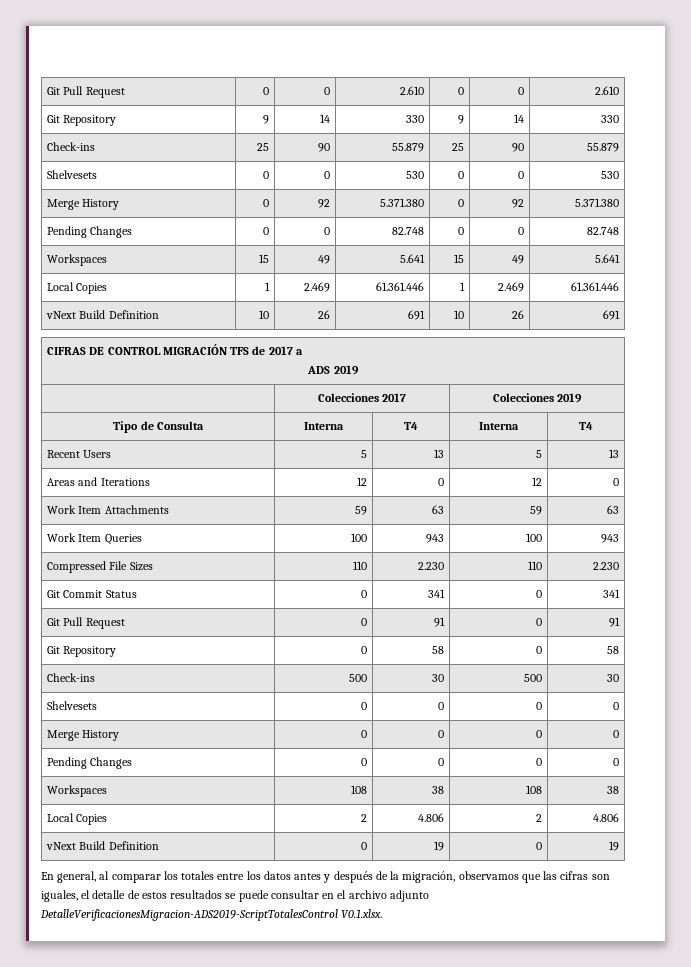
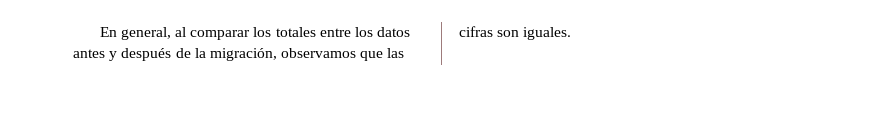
[47,86,125,98] [262,87,269,95] [323,87,330,95] [399,86,424,95] [457,87,464,95] [517,87,524,95] [594,86,619,95] [47,115,117,126] [262,115,269,124] [319,114,330,123] [405,115,424,123] [457,115,464,124] [513,114,524,123] [600,115,619,123] [47,142,96,151] [256,143,269,151] [317,143,330,152] [391,143,424,152] [451,143,464,151] [511,143,524,152] [586,143,619,152] [47,170,98,179] [262,171,269,179] [323,171,330,179] [405,171,424,179] [457,171,464,179] [517,171,524,179] [600,171,619,179] [47,199,120,210] [262,199,269,207] [317,199,330,208] [379,198,424,207] [457,199,464,207] [511,199,524,208] [574,198,619,207] [47,226,133,238] [262,227,269,235] [323,227,330,235] [391,227,424,235] [457,227,464,235] [517,227,524,235] [586,227,619,235] [47,254,108,266] [258,254,269,263] [317,255,330,264] [399,254,425,263] [453,254,464,263] [511,255,524,264] [594,254,620,263] [47,282,108,294] [264,282,270,291] [303,282,330,292] [375,282,424,291] [459,282,465,291] [497,282,524,292] [570,282,619,291] [46,310,159,319] [258,310,269,319] [317,310,330,319] [407,310,425,320] [453,310,464,319] [511,310,524,319] [602,310,620,320] [47,344,303,355] [307,365,359,375] [317,393,407,402] [492,393,583,403] [113,421,204,433] [304,422,344,430] [404,422,418,430] [479,422,519,430] [579,422,593,430] [47,450,112,458] [360,450,367,458] [433,449,444,458] [535,450,542,458] [608,449,619,458] [47,477,150,486] [356,477,367,486] [437,478,444,486] [531,477,542,486] [612,478,619,486] [47,505,169,514] [354,506,367,515] [431,505,444,514] [529,506,542,515] [606,505,619,514] [47,533,142,545] [350,533,367,542] [425,534,444,543] [525,533,542,542] [600,534,619,543] [47,561,153,573] [352,561,367,570] [417,562,444,570] [527,561,542,570] [592,562,619,570] [47,590,137,598] [360,590,367,598] [427,589,445,598] [535,590,542,598] [602,589,620,598] [47,617,125,629] [360,618,367,626] [433,617,445,627] [535,618,542,626] [608,617,620,627] [47,646,117,657] [360,646,367,654] [431,646,444,654] [535,646,542,654] [606,646,619,654] [47,673,96,682] [348,674,367,682] [431,674,444,682] [523,674,542,682] [606,674,619,682] [47,701,98,710] [360,702,367,710] [437,702,444,710] [535,702,542,710] [612,702,619,710] [47,730,120,741] [360,730,367,738] [437,730,444,738] [535,730,542,738] [612,730,619,738] [47,757,133,769] [360,758,367,766] [437,758,444,766] [535,758,542,766] [612,758,619,766] [47,785,108,797] [350,785,367,794] [431,786,444,794] [525,785,542,794] [606,786,619,794] [47,813,108,825] [360,814,367,822] [417,813,444,822] [535,814,542,822] [592,813,619,822] [46,841,159,850] [360,842,367,850] [433,841,444,851] [535,842,542,850] [608,841,619,851] Git Pull Request | 0 | 0 | 2.610 | 0 | 0 | 2.610 // Git Repository | 9 | 14 | 330 | 9 | 14 | 330 // Check-ins | 25 | 90 | 55.879 | 25 | 90 | 55.879 // Shelvesets | 0 | 0 | 530 | 0 | 0 | 530 // Merge History | 0 | 92 | 5.371.380 | 0 | 92 | 5.371.380 // Pending Changes | 0 | 0 | 82.748 | 0 | 0 | 82.748 // Workspaces | 15 | 49 | 5.641 | 15 | 49 | 5.641 // Local Copies | 1 | 2.469 | 61.361.446 | 1 | 2.469 | 61.361.446 // vNext Build Definition | 10 | 26 | 691 | 10 | 26 | 691 // CIFRAS DE CONTROL MIGRACIÓN TFS de 2017 a // ADS 2019 // | Colecciones 2017 | Colecciones 2019 // Tipo de Consulta | Interna | T4 | Interna | T4 // Recent Users | 5 | 13 | 5 | 13 // Areas and Iterations | 12 | 0 | 12 | 0 // Work Item Attachments | 59 | 63 | 59 | 63 // Work Item Queries | 100 | 943 | 100 | 943 // Compressed File Sizes | 110 | 2.230 | 110 | 2.230 // Git Commit Status | 0 | 341 | 0 | 341 // Git Pull Request | 0 | 91 | 0 | 91 // Git Repository | 0 | 58 | 0 | 58 // Check-ins | 500 | 30 | 500 | 30 // Shelvesets | 0 | 0 | 0 | 0 // Merge History | 0 | 0 | 0 | 0 // Pending Changes | 0 | 0 | 0 | 0 // Workspaces | 108 | 38 | 108 | 38 // Local Copies | 2 | 4.806 | 2 | 4.806 // vNext Build Definition | 0 | 19 | 0 | 19 // -> (99, 32) none
[41,890,429,902] [40,909,383,921] iguales, el detalle de estos resultados se puede consultar en el archivo adjunto DetalleVerificacionesMigracion-ADS2019-ScriptTotalesControl V0.1.xlsx. -> [523,27,572,40] iguales.

